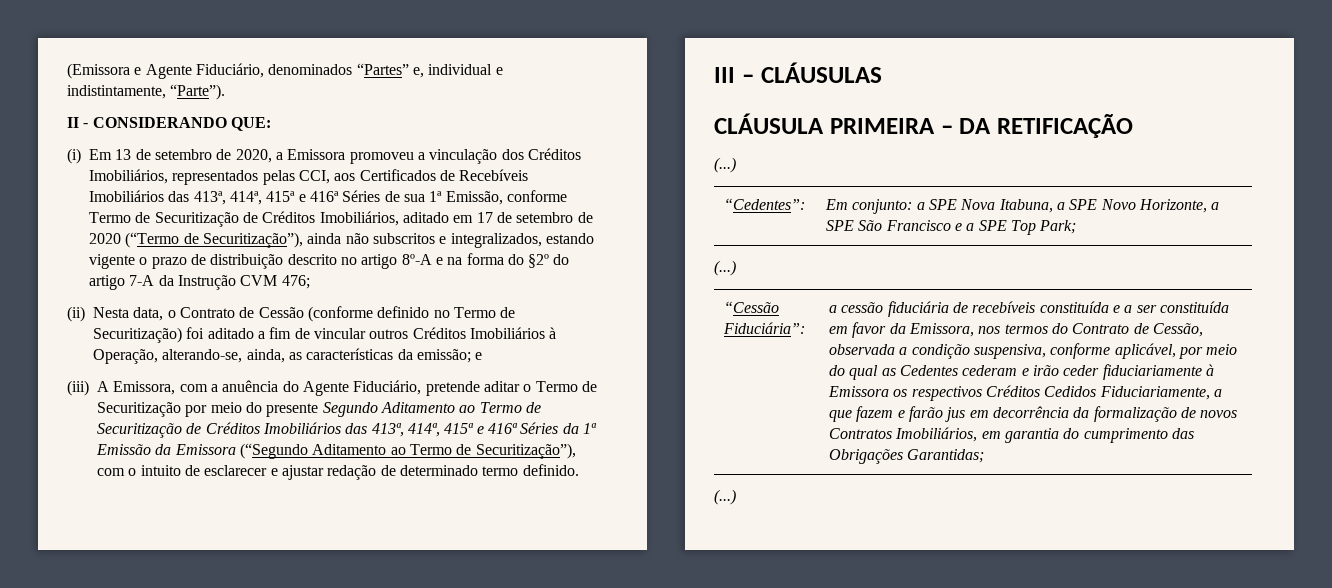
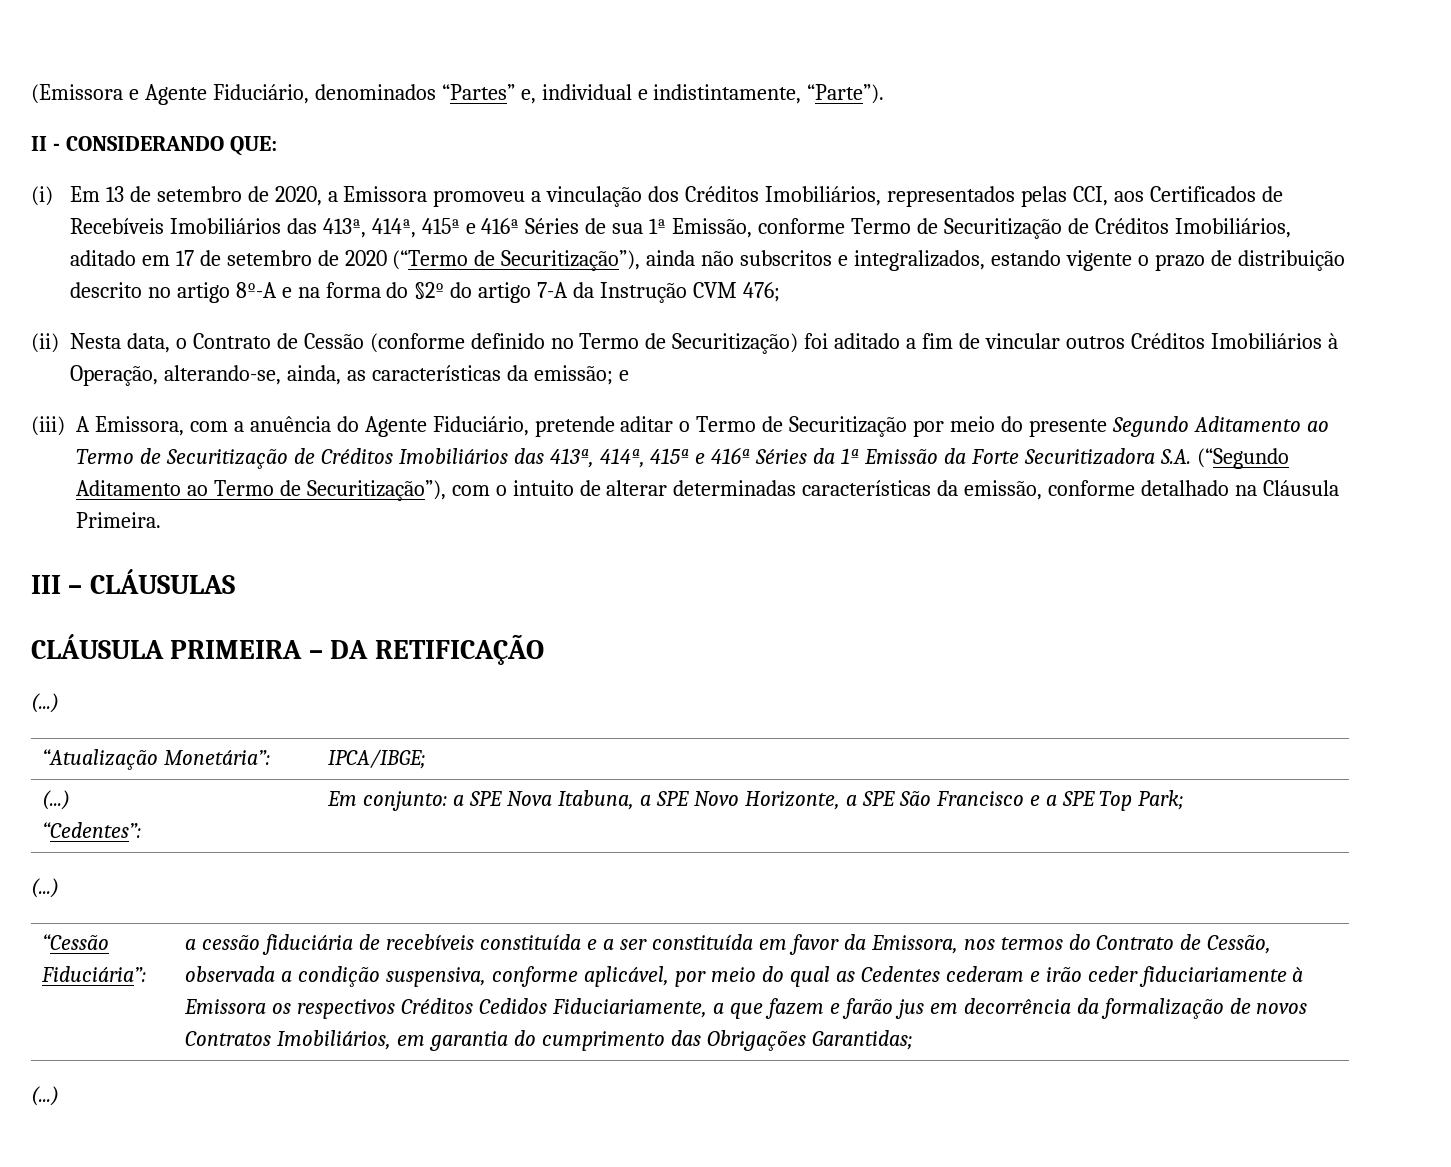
[174,444,236,455] Emissora -> [970,448,1191,465] Forte Securitizadora S.A.
[204,464,579,480] esclarecer e ajustar redação de determinado termo definido. -> [606,480,1339,500] [76,512,161,528] alterar determinadas características da emissão, conforme detalhado na Cláusula Primeira.
(736, 165) none -> [42,749,271,770] [328,749,427,769] [42,790,71,810] “Atualização Monetária”: | IPCA/IBGE; // (...) //

